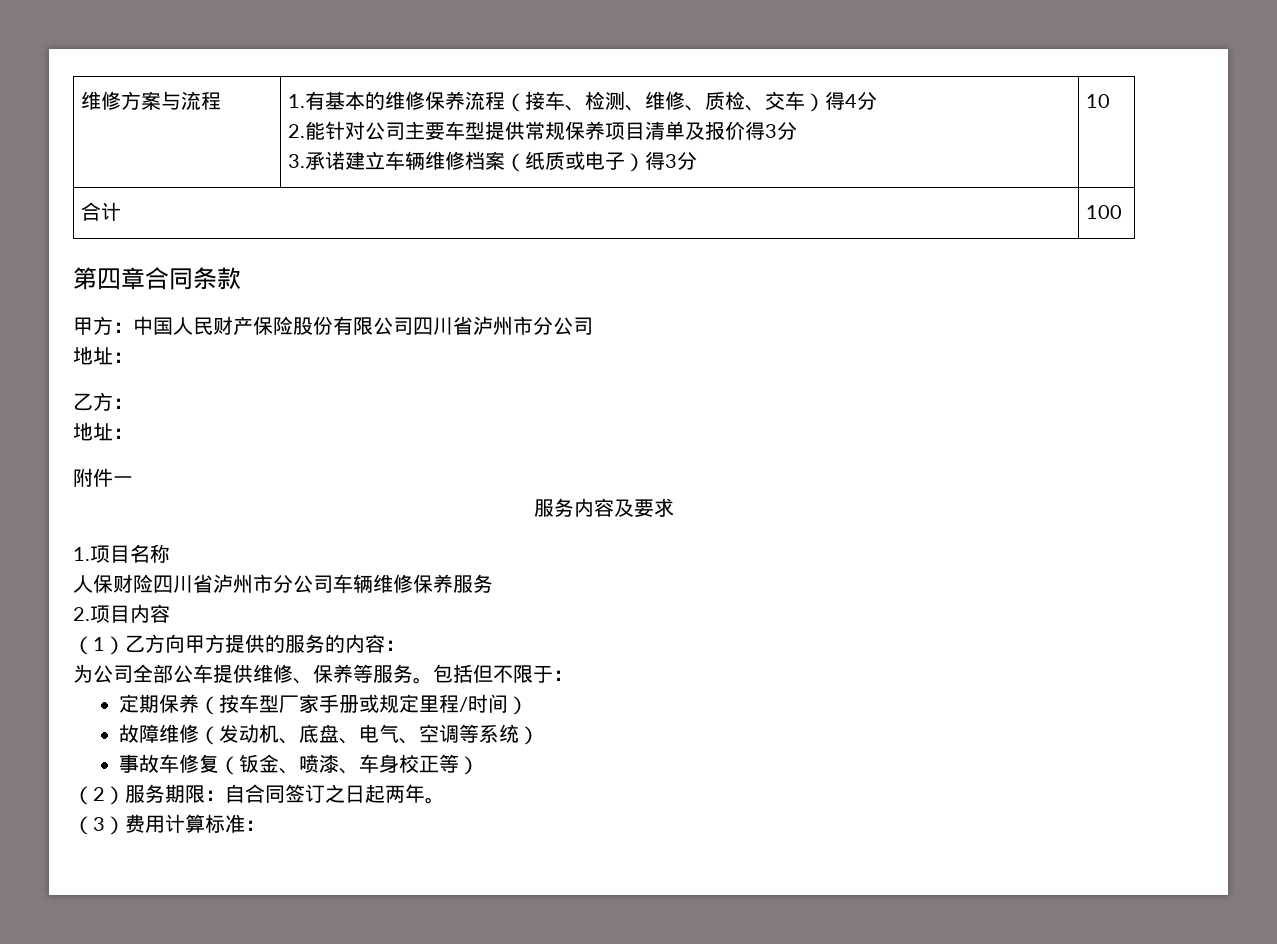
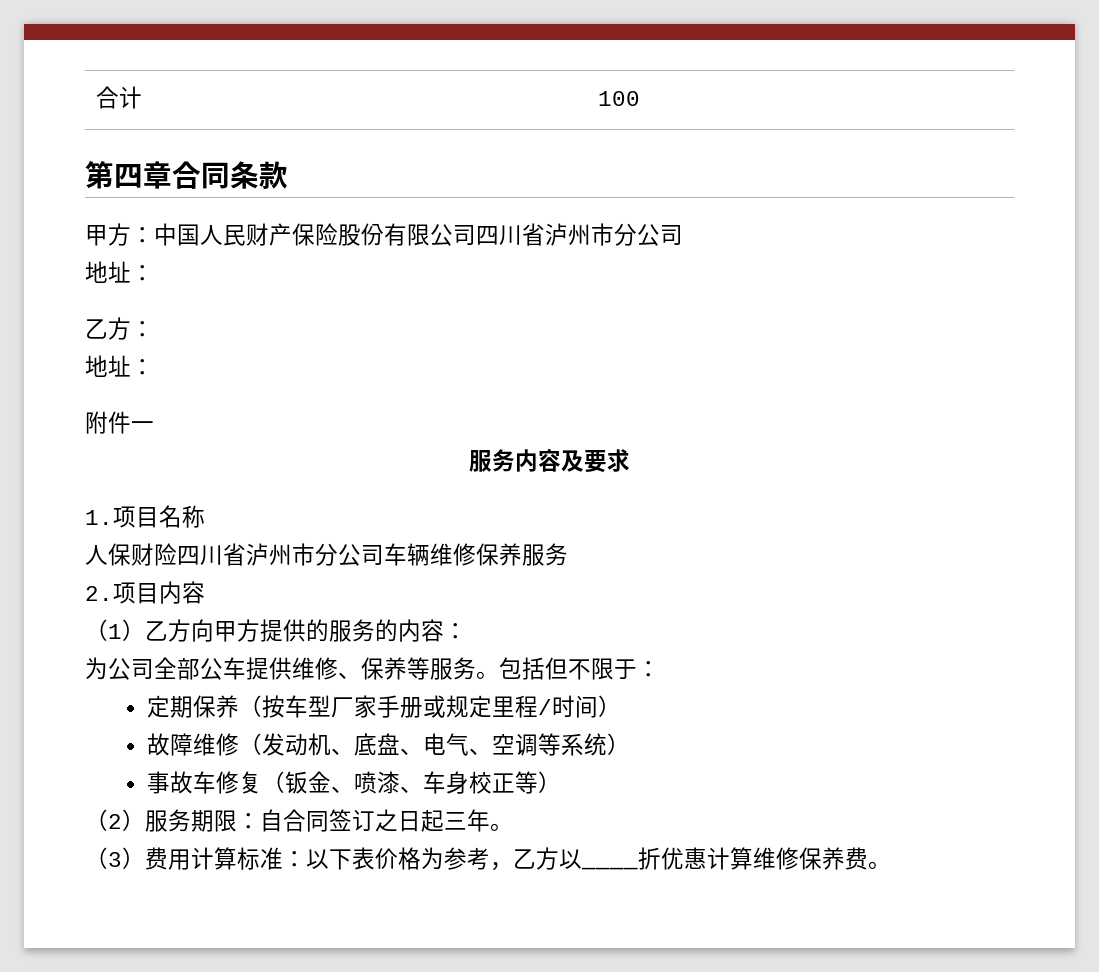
[81,91,222,110] [288,91,878,112] [288,121,798,141] [288,151,698,172] [1086,94,1111,108] 维修方案与流程 | 1.有基本的维修保养流程（接车、检测、维修、质检、交车）得4分 // 2.能针对公司主要车型提供常规保养项目清单及报价得3分 // 3.承诺建立车辆维修档案（纸质或电子）得3分 | 10 // -> (96, 97) none
[385,785,405,803] 两 -> [444,812,467,830] 三
(265, 825) none -> [306,847,891,871] 以下表价格为参考，乙方以____折优惠计算维修保养费。

